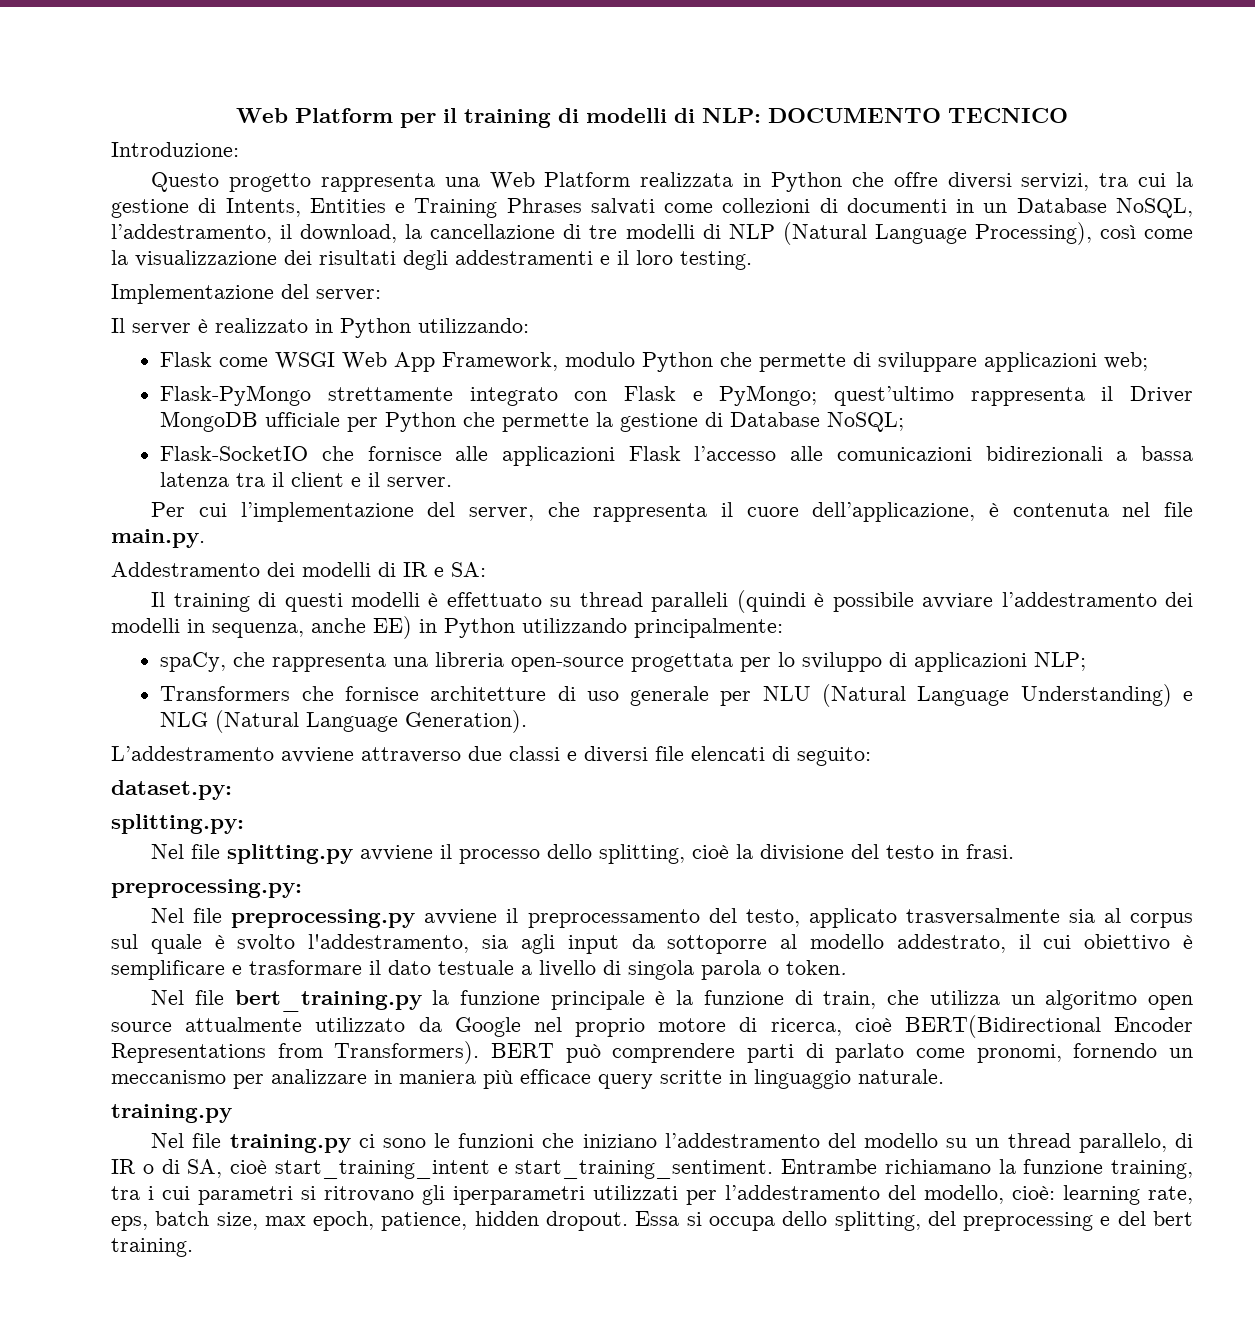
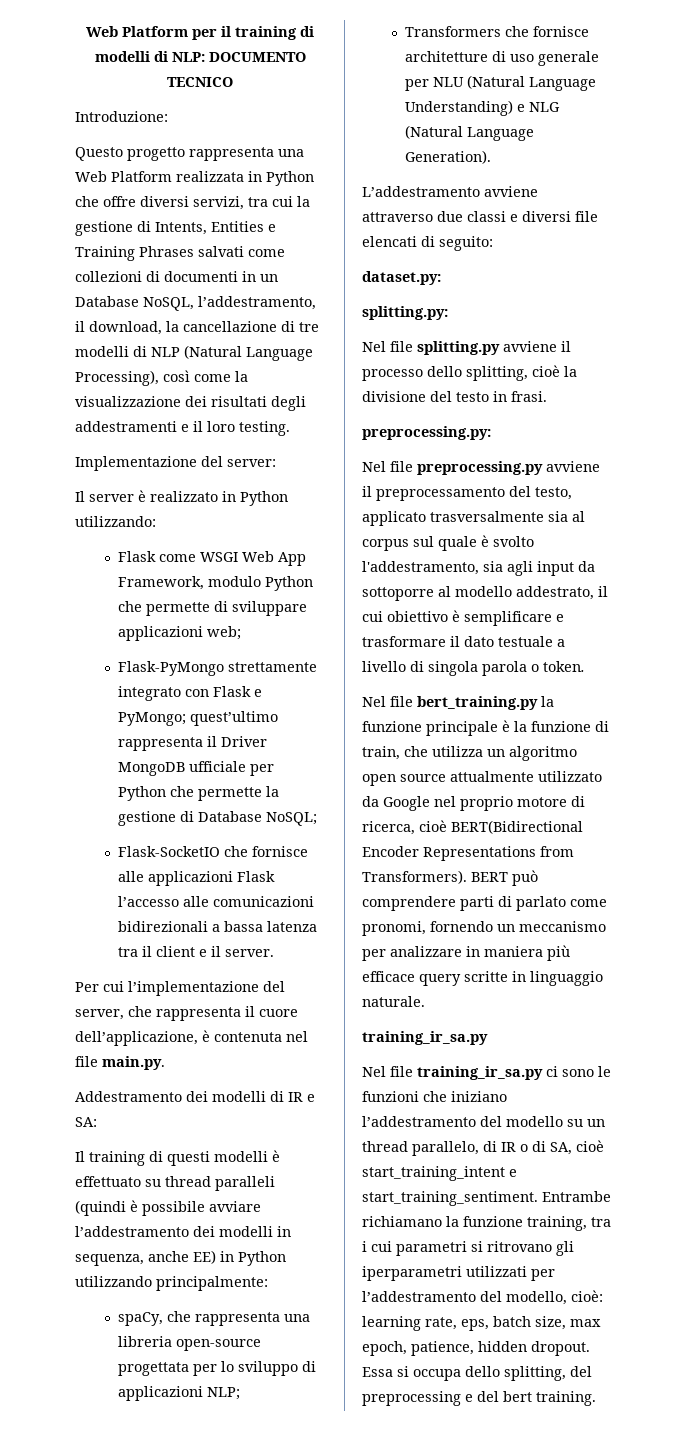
[111,1104,232,1123] [151,1133,351,1153] training.py // Nel file training.py -> [362,1031,488,1045] [362,1066,543,1080] training_ir_sa.py // Nel file training_ir_sa.py

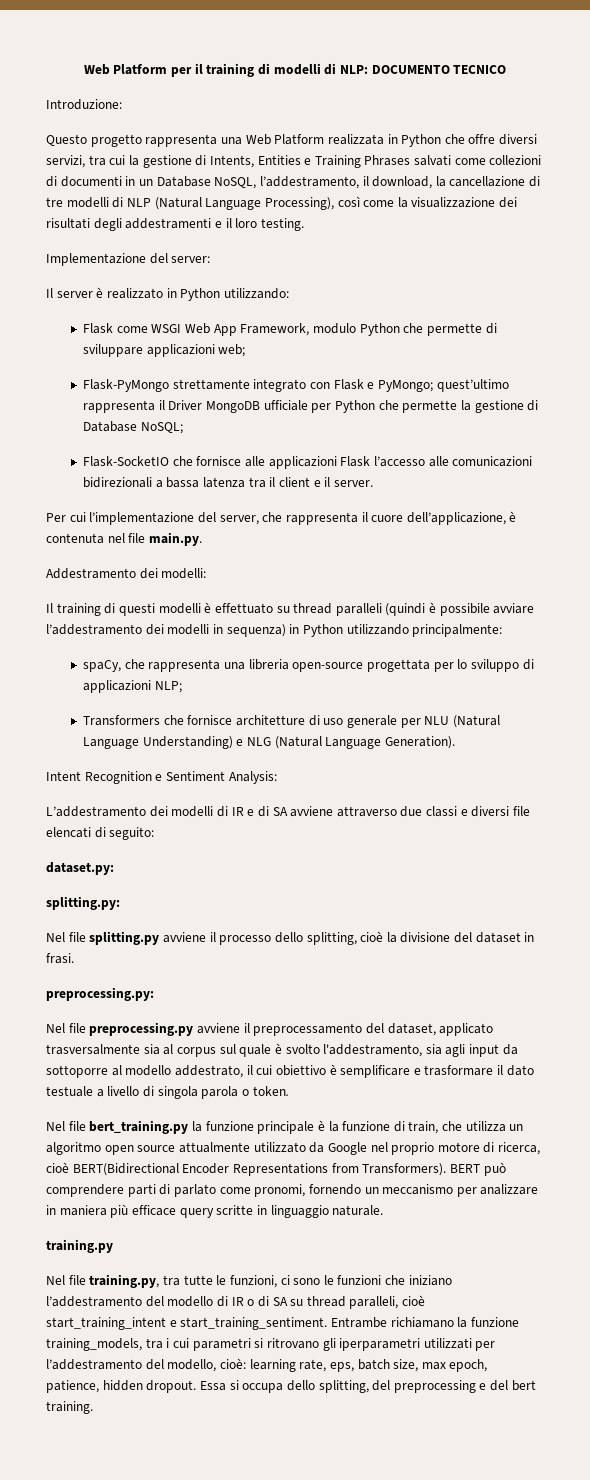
[212,1091,315,1102] [75,1117,97,1127] modelli di IR e SA: -> [161,568,207,579] modelli:
[75,1250,216,1266] sequenza, anche EE) -> [226,624,286,637] sequenza)
[362,186,480,197] L’addestramento -> [46,771,277,784] [46,806,288,817] Intent Recognition e Sentiment Analysis: // L’addestramento dei modelli di IR e di SA
[456,392,489,402] testo -> [475,932,521,943] dataset
[535,487,572,500] testo, -> [387,1023,436,1036] dataset,
[362,1031,488,1045] [362,1066,543,1080] training_ir_sa.py // Nel file training_ir_sa.py -> [46,1239,113,1253] [46,1274,277,1288] training.py // Nel file training.py, tra tutte le funzioni,
[567,1119,605,1127] [362,1141,572,1156] su un thread parallelo, di IR o di SA, -> [216,1296,399,1309] di IR o di SA su thread paralleli,
[527,1216,587,1231] training, -> [46,1338,142,1351] training_models,

